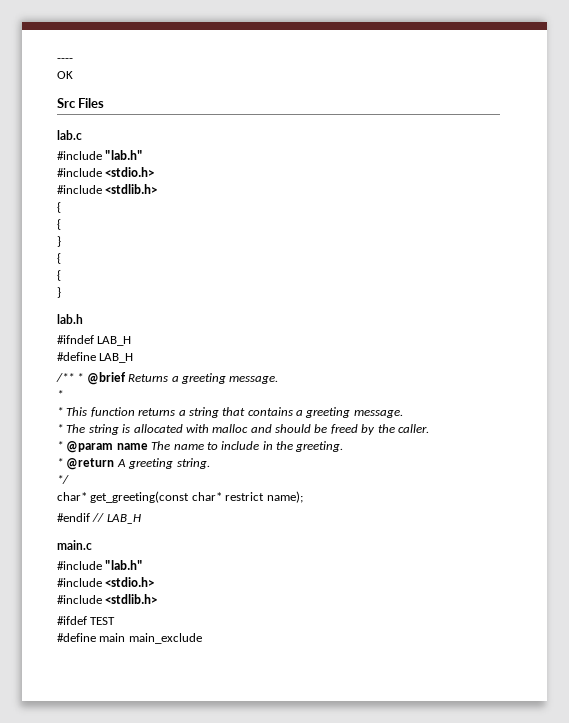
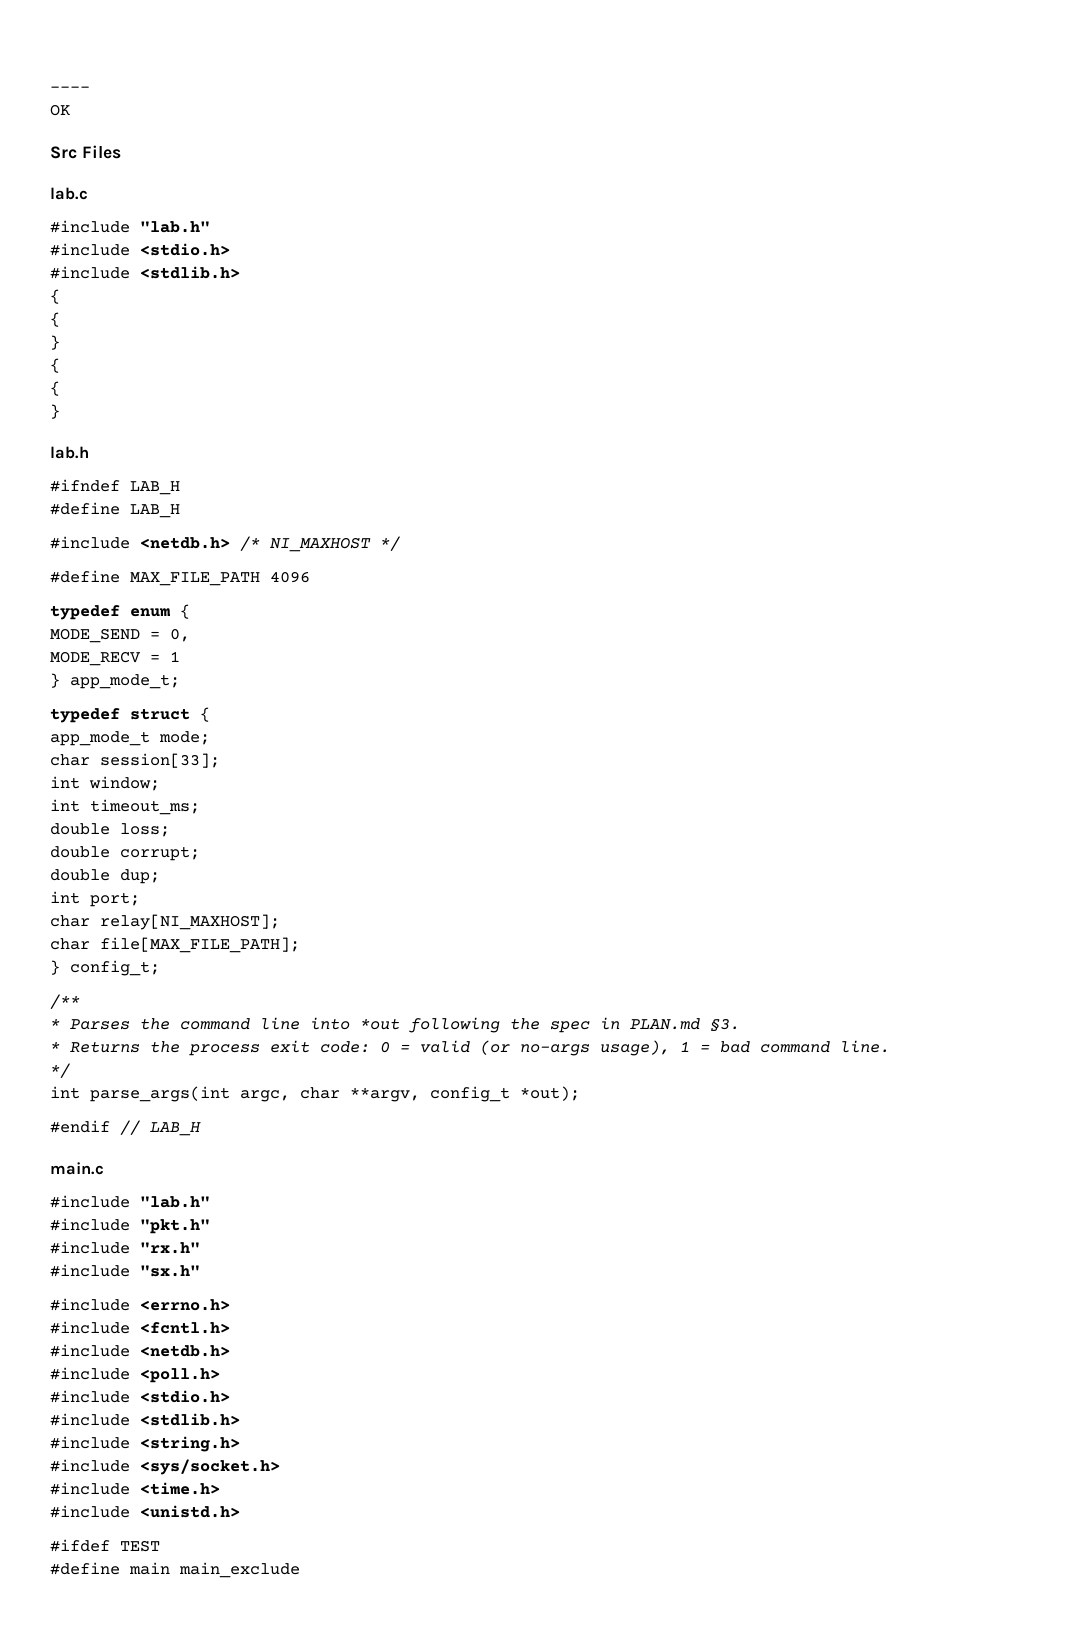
[56,372,279,385] [57,390,63,399] [57,407,403,418] [57,424,429,435] [57,441,344,453] [57,458,210,470] [57,475,69,484] [57,491,303,503] /** * @brief Returns a greeting message. // * // * This function returns a string that contains a greeting message. // * The string is allocated with malloc and should be freed by the caller. // * @param name The name to include in the greeting. // * @return A greeting string. // */ // char* get_greeting(const char* restrict name); -> [50,536,400,552] [50,570,310,586] [50,604,190,620] [50,628,190,643] [50,651,180,666] [50,673,180,689] [50,707,210,723] [50,731,210,746] [50,753,220,768] [50,776,160,791] [50,799,200,815] [50,823,170,837] [50,846,200,861] [50,869,160,884] [50,891,140,907] [50,914,280,930] [50,937,300,953] [50,960,160,976] [50,994,80,1009] [50,1017,740,1033] [50,1040,890,1056] [50,1063,70,1078] [50,1086,580,1102] #include <netdb.h> /* NI_MAXHOST */ // #define MAX_FILE_PATH 4096 // typedef enum { // MODE_SEND = 0, // MODE_RECV = 1 // } app_mode_t; // typedef struct { // app_mode_t mode; // char session[33]; // int window; // int timeout_ms; // double loss; // double corrupt; // double dup; // int port; // char relay[NI_MAXHOST]; // char file[MAX_FILE_PATH]; // } config_t; // /** // * Parses the command line into *out following the spec in PLAN.md §3. // * Returns the process exit code: 0 = valid (or no-args usage), 1 = bad command line. // */ // int parse_args(int argc, char **argv, config_t *out);
[105,577,155,587] [57,594,158,604] <stdio.h> // #include <stdlib.h> -> [140,1219,210,1234] [50,1241,200,1254] [50,1264,200,1277] [50,1298,230,1311] [50,1321,230,1334] [50,1344,230,1357] [50,1367,220,1383] [50,1390,230,1403] [50,1413,240,1426] [50,1436,240,1452] [50,1459,280,1475] [50,1482,220,1495] [50,1505,240,1518] "pkt.h" // #include "rx.h" // #include "sx.h" // #include <errno.h> // #include <fcntl.h> // #include <netdb.h> // #include <poll.h> // #include <stdio.h> // #include <stdlib.h> // #include <string.h> // #include <sys/socket.h> // #include <time.h> // #include <unistd.h>

